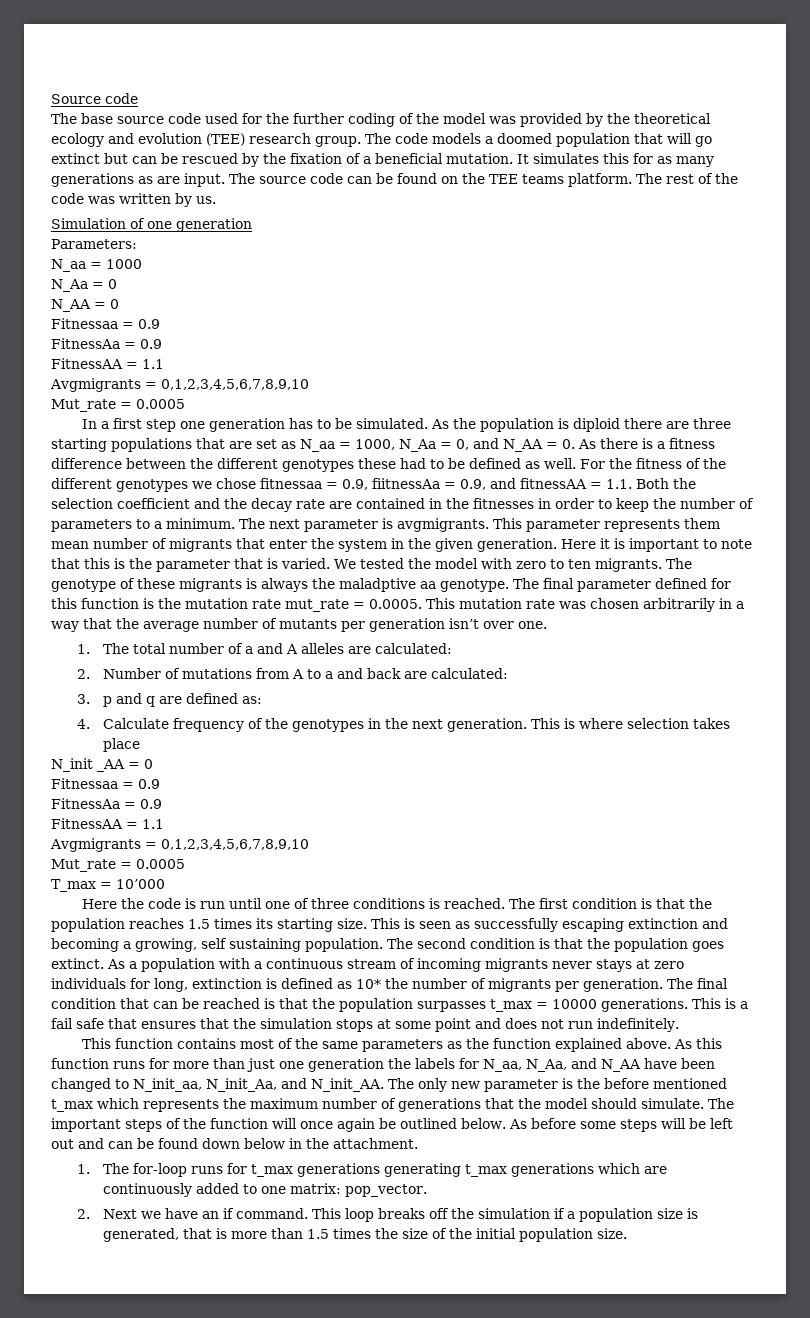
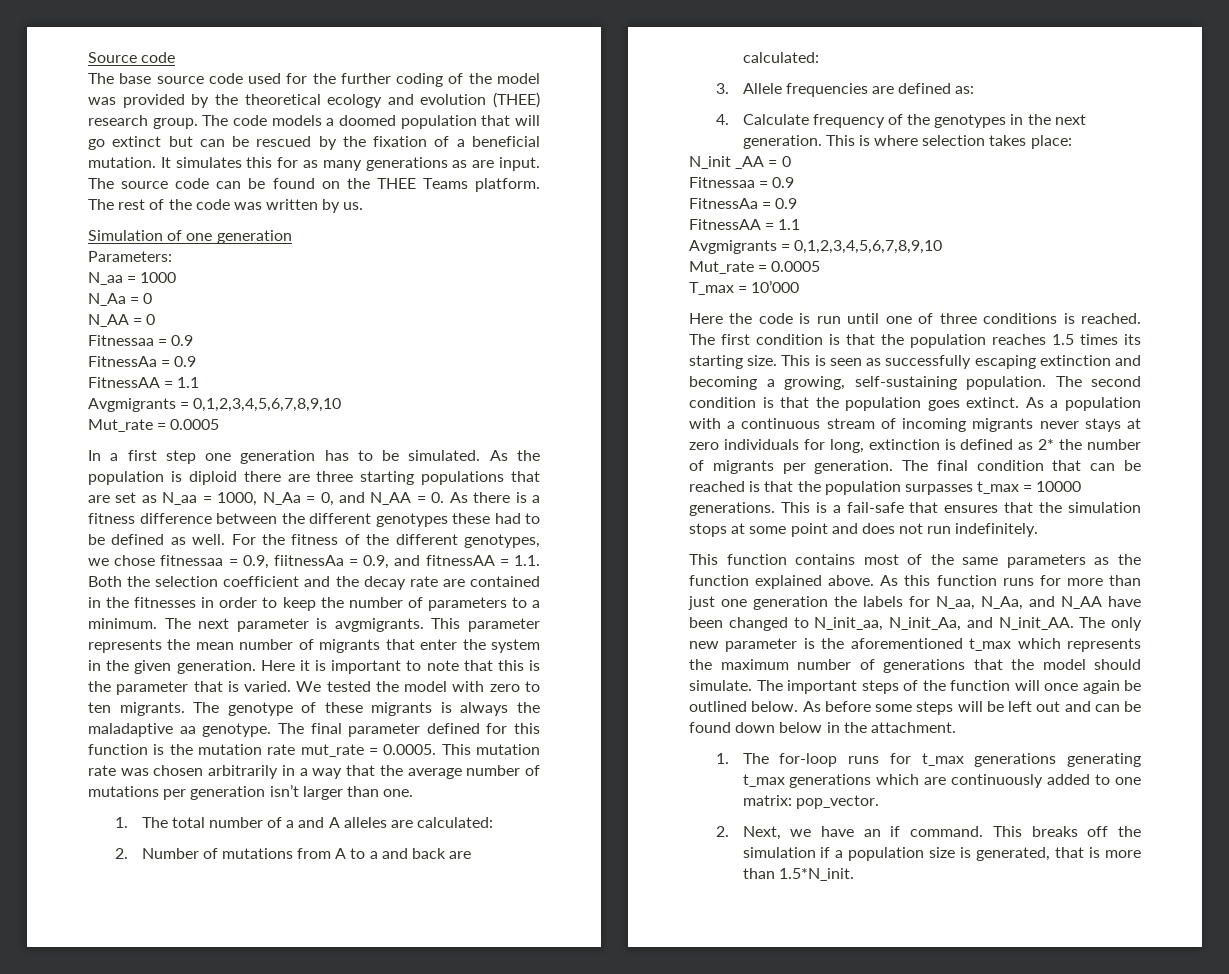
[206,133,245,146] (TEE) -> [493,92,540,108] (THEE)
[489,174,564,184] TEE teams -> [376,178,468,189] THEE Teams
[116,479,188,492] genotypes -> [463,534,540,548] genotypes,
[684,518,720,529] them -> [167,639,191,650] the
[339,578,416,592] maladptive -> [88,723,173,737] maladaptive
[279,619,337,629] mutants -> [88,786,159,797] mutations
[483,621,514,629] over -> [302,786,379,800] larger than
[102,693,155,707] p and q -> [742,83,868,97] Allele frequencies
[102,738,140,752] place -> [1030,135,1072,149] place:
[201,938,301,952] self sustaining -> [854,376,957,390] self-sustaining
[356,979,381,989] 10* -> [1038,439,1055,450] 2*
[51,1018,104,1029] fail safe -> [846,502,904,513] fail-safe
[604,1078,727,1089] before mentioned -> [850,638,963,649] aforementioned
[102,1209,137,1219] Next -> [742,826,781,840] Next,
[344,1208,374,1222] loop -> (1022, 831) none
[306,1228,627,1242] 1.5 times the size of the initial population size. -> [778,868,854,881] 1.5*N_init.

